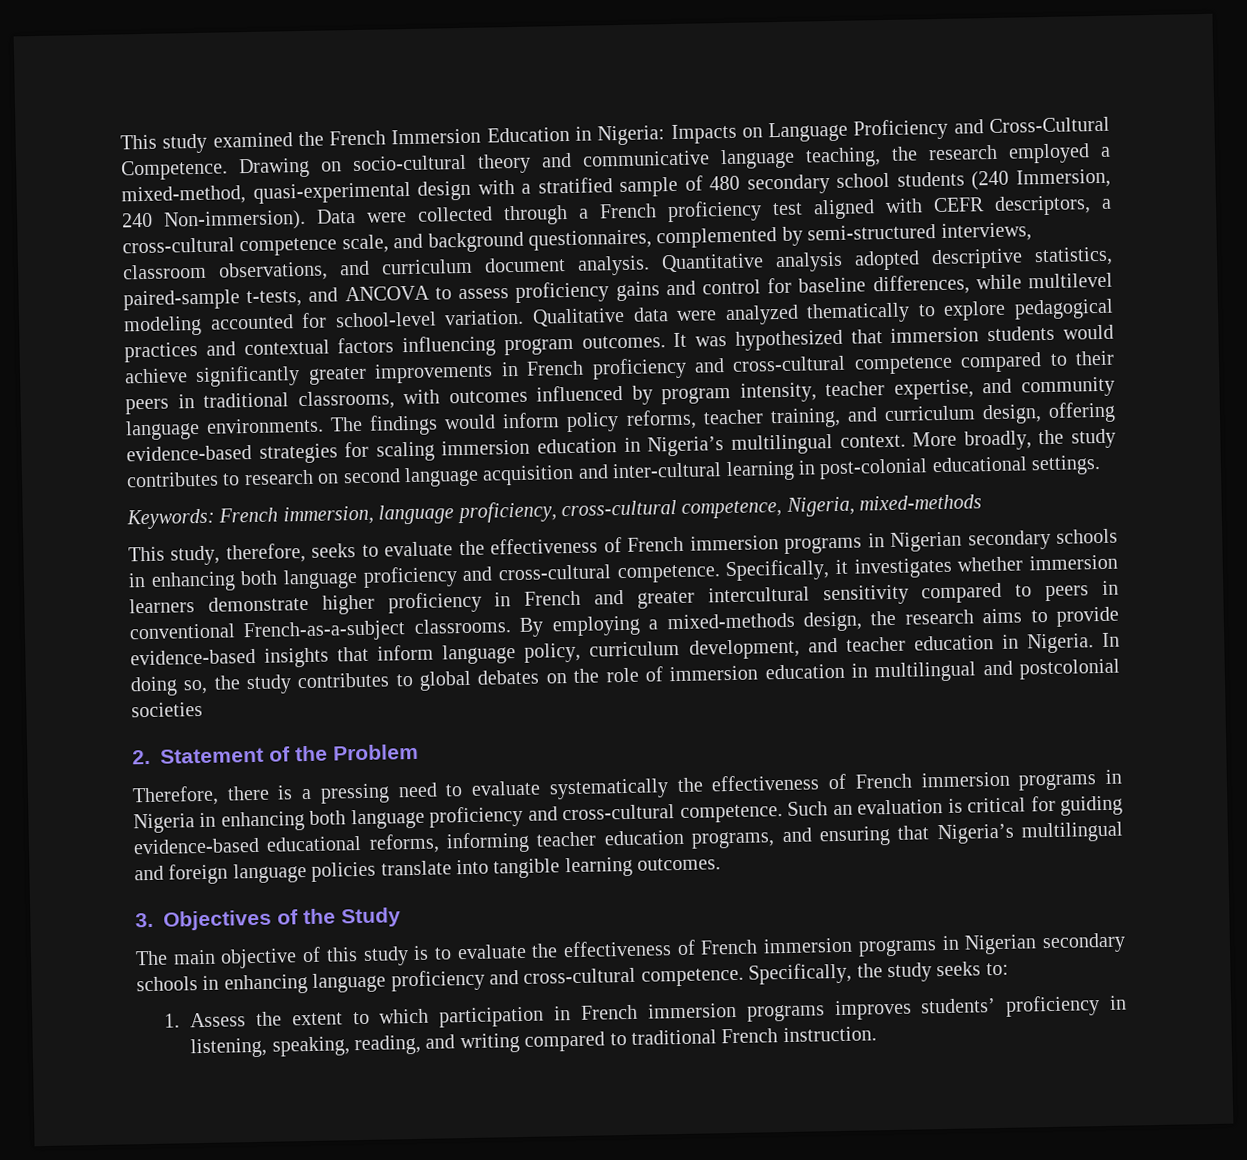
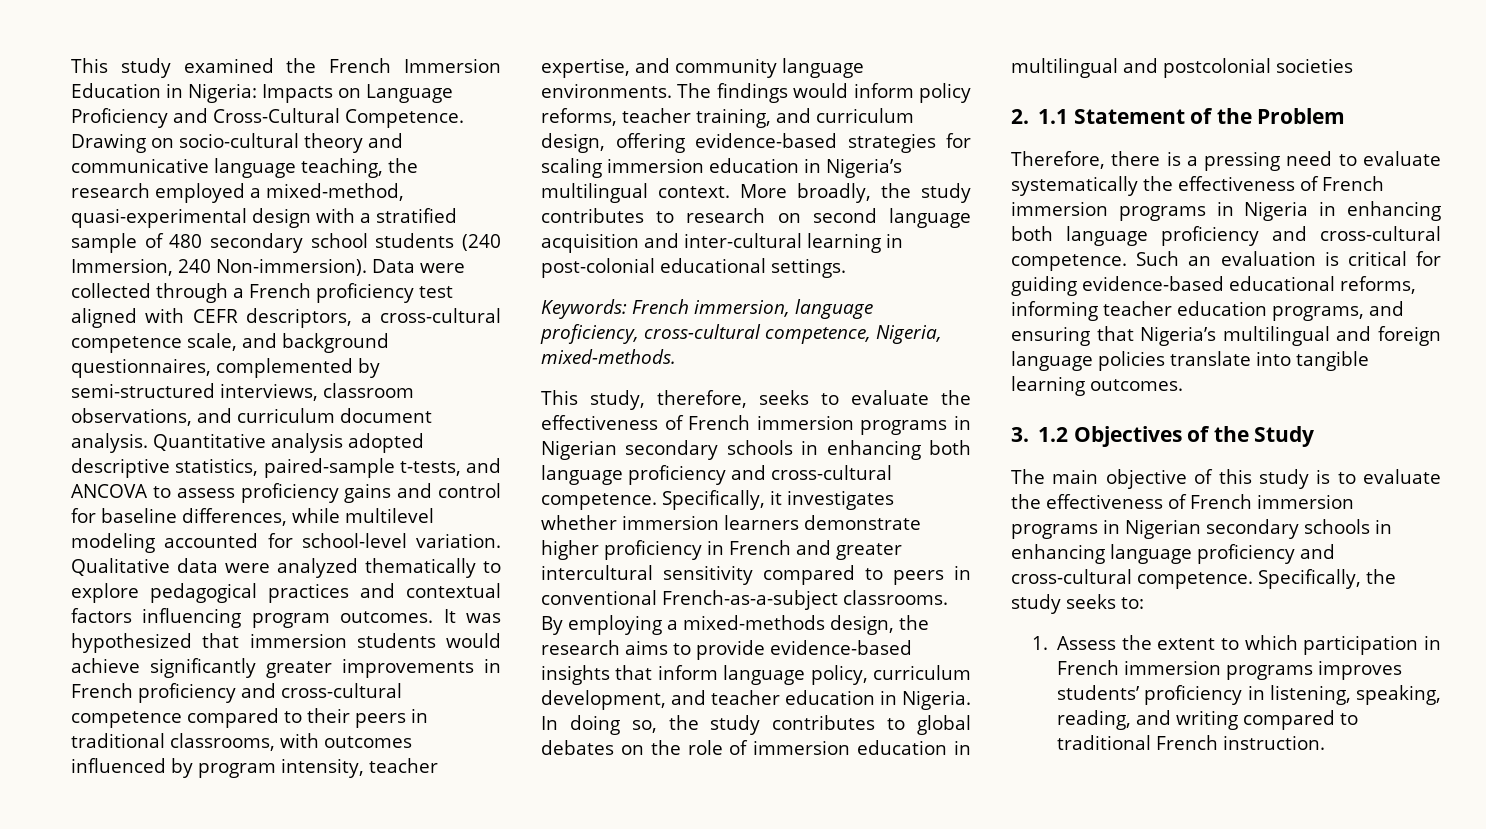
[859,494,983,511] mixed-methods -> [541,349,676,364] mixed-methods.
(151, 757) none -> [1038,109,1069,124] 1.1
(154, 920) none -> [1038,427,1069,442] 1.2

